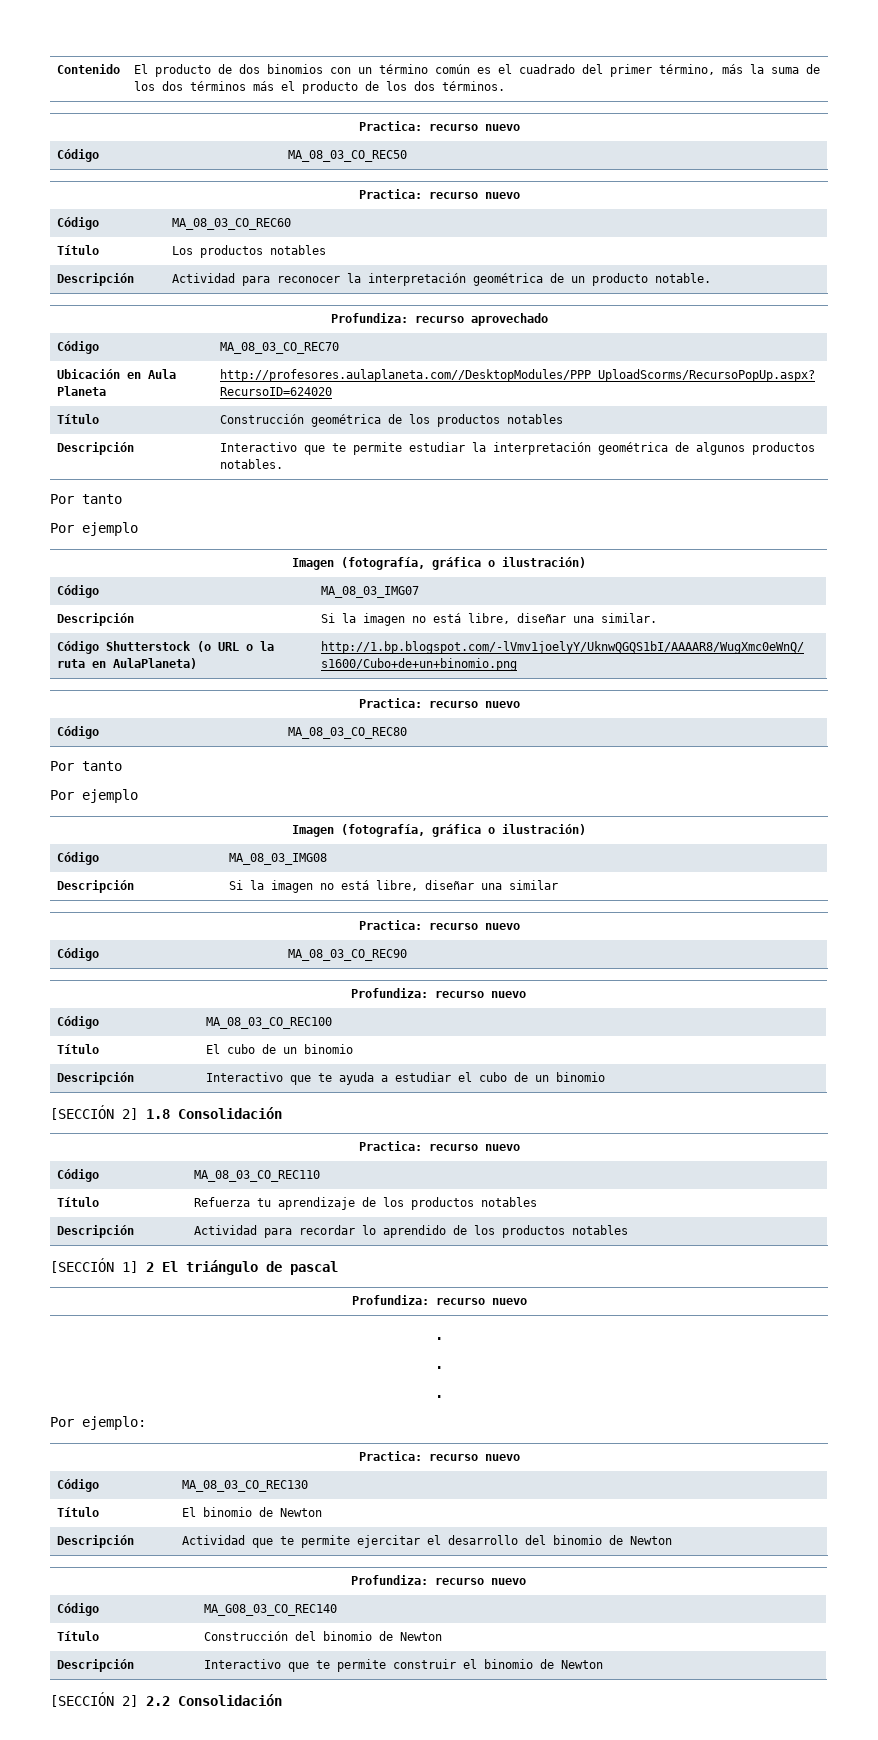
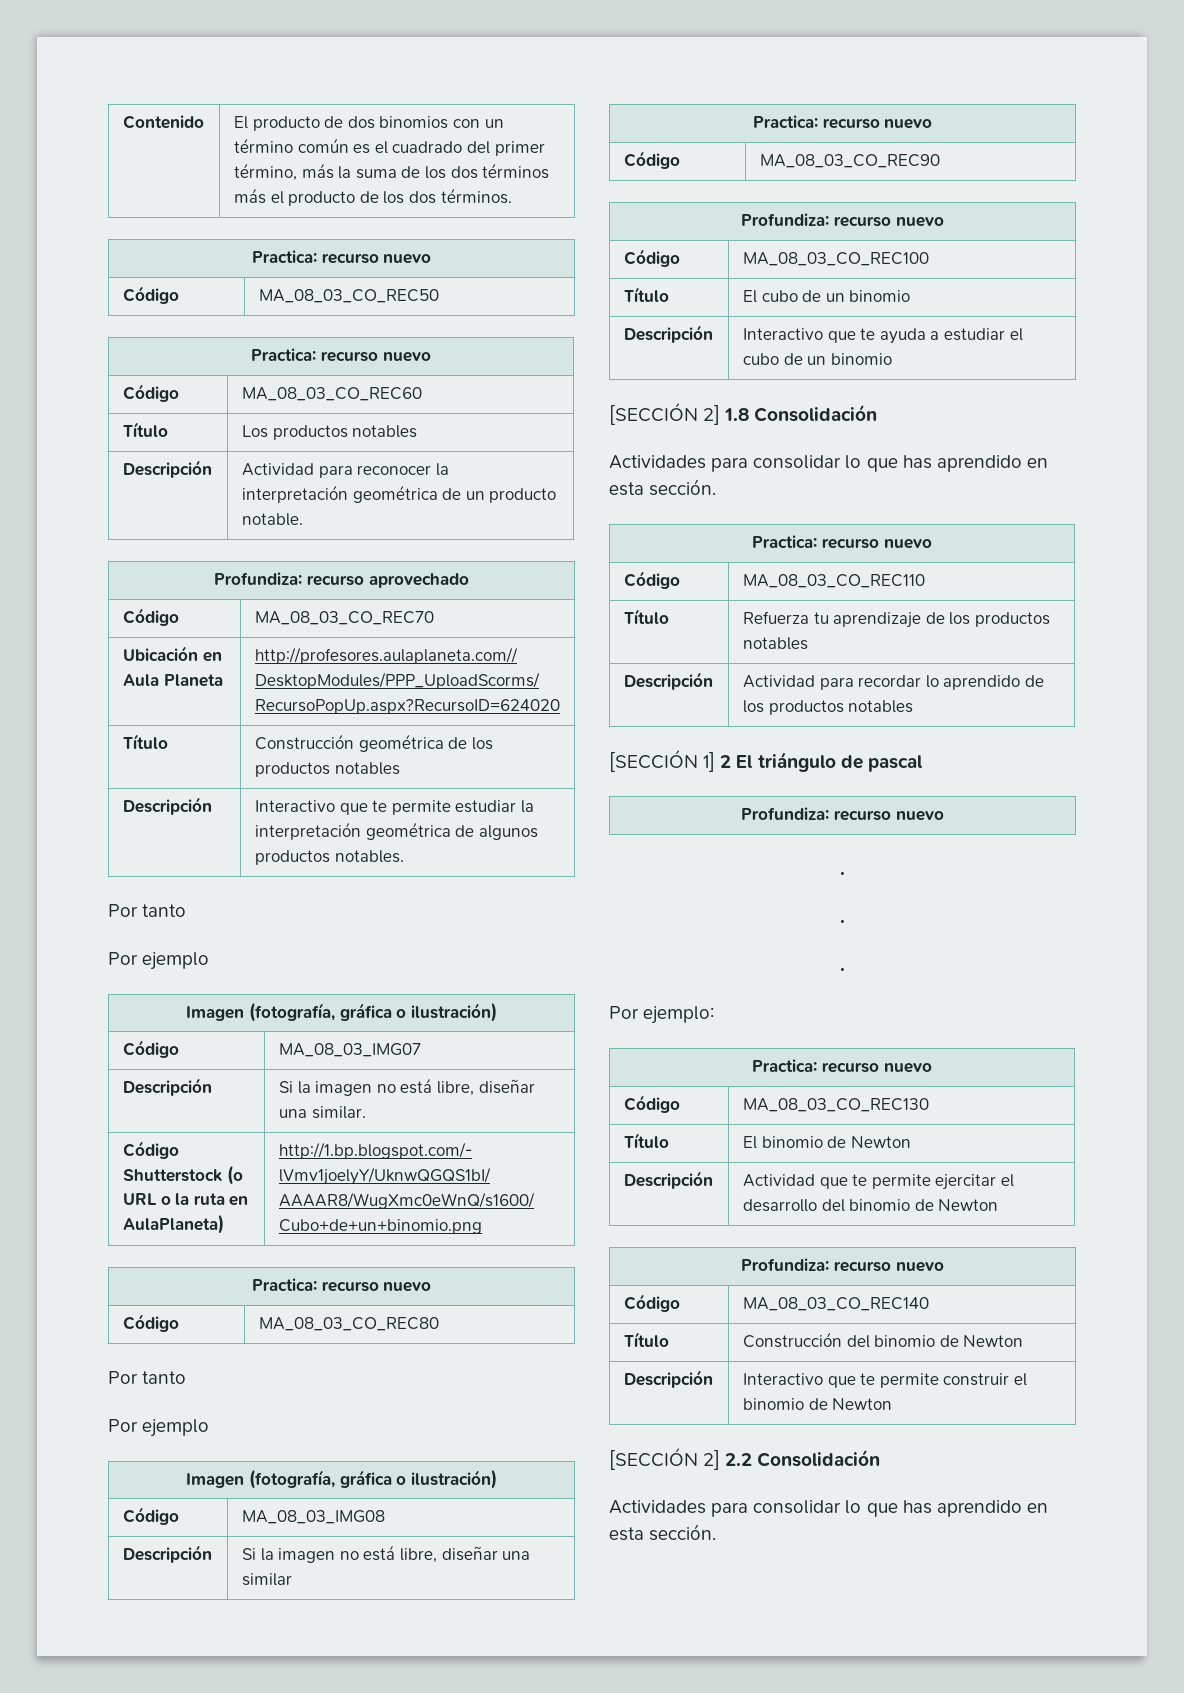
(282, 1113) none -> [609,455,1048,472] [609,479,717,496] // Actividades para consolidar lo que has aprendido en esta sección.
[203,1604,337,1616] MA_G08_03_CO_REC140 -> [742,1297,929,1311] MA_08_03_CO_REC140
(282, 1700) none -> [609,1500,1048,1517] [609,1524,717,1541] // Actividades para consolidar lo que has aprendido en esta sección.

